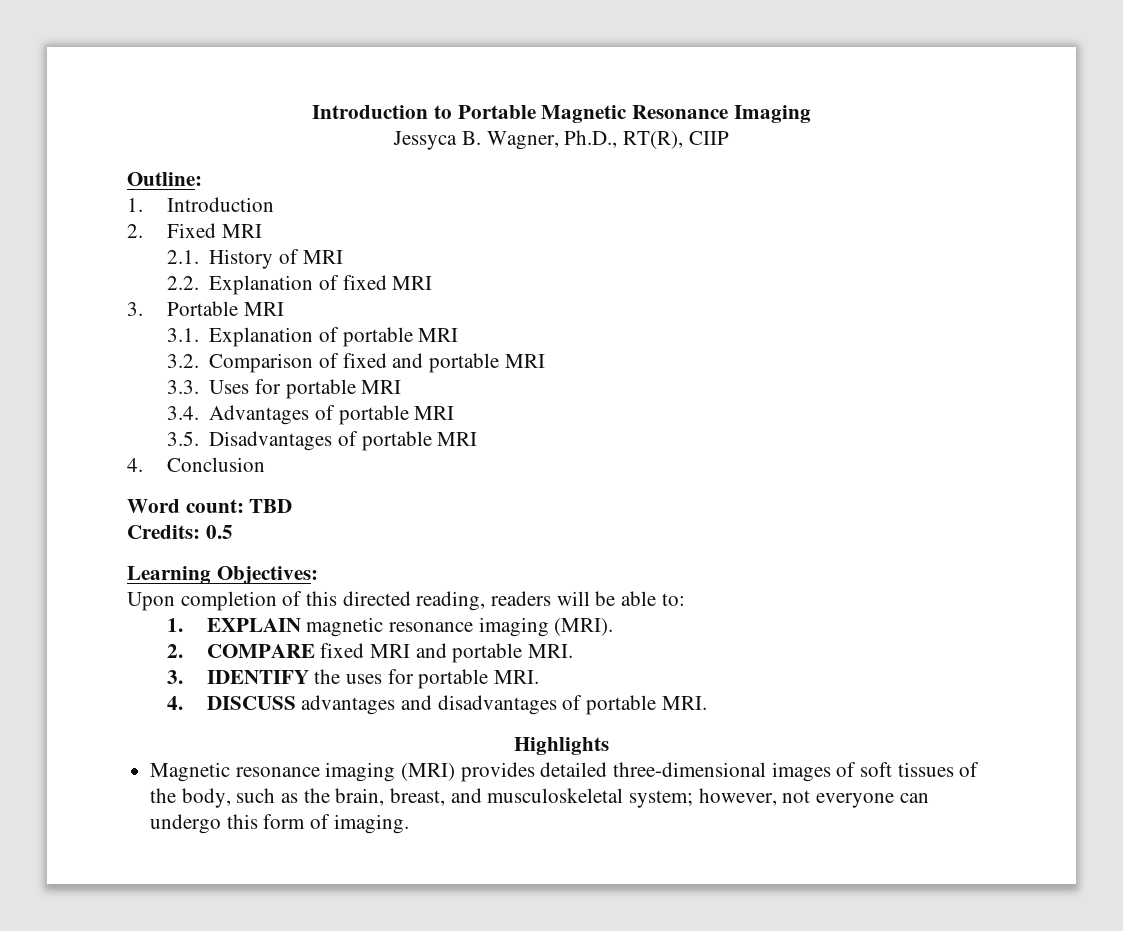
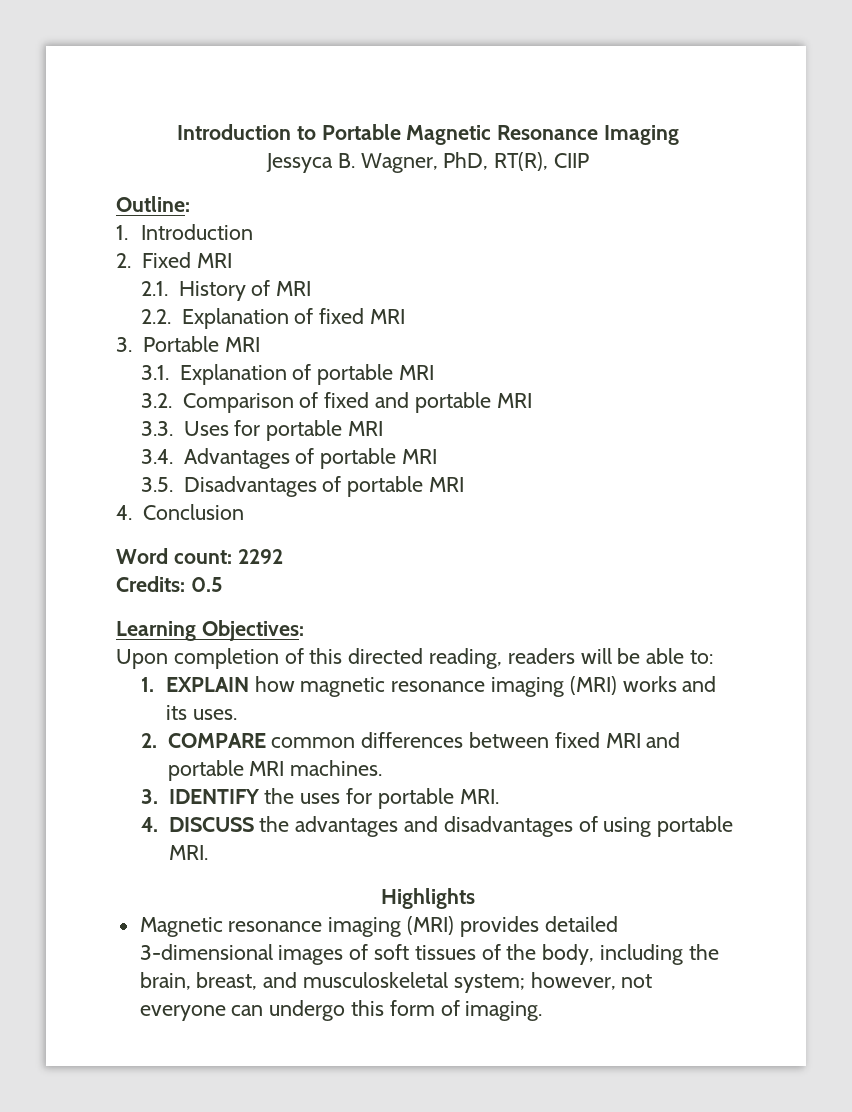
[564,130,618,148] Ph.D., -> [443,152,489,170] PhD,
[249,499,293,513] TBD -> [237,549,283,564] 2292
(301, 625) none -> [254,676,295,692] how
[554,618,614,636] (MRI). -> [569,676,717,695] [165,705,237,720] (MRI) works and its uses.
(315, 651) none -> [271,732,550,748] common differences between
[528,644,574,658] MRI. -> [249,760,383,776] MRI machines.
(296, 703) none -> [259,816,290,832] the
(583, 702) none -> [603,817,652,837] using
[613,762,767,777] three-dimensional -> [139,944,273,960] 3-dimensional
[236,788,299,803] such as -> [600,944,684,965] including

